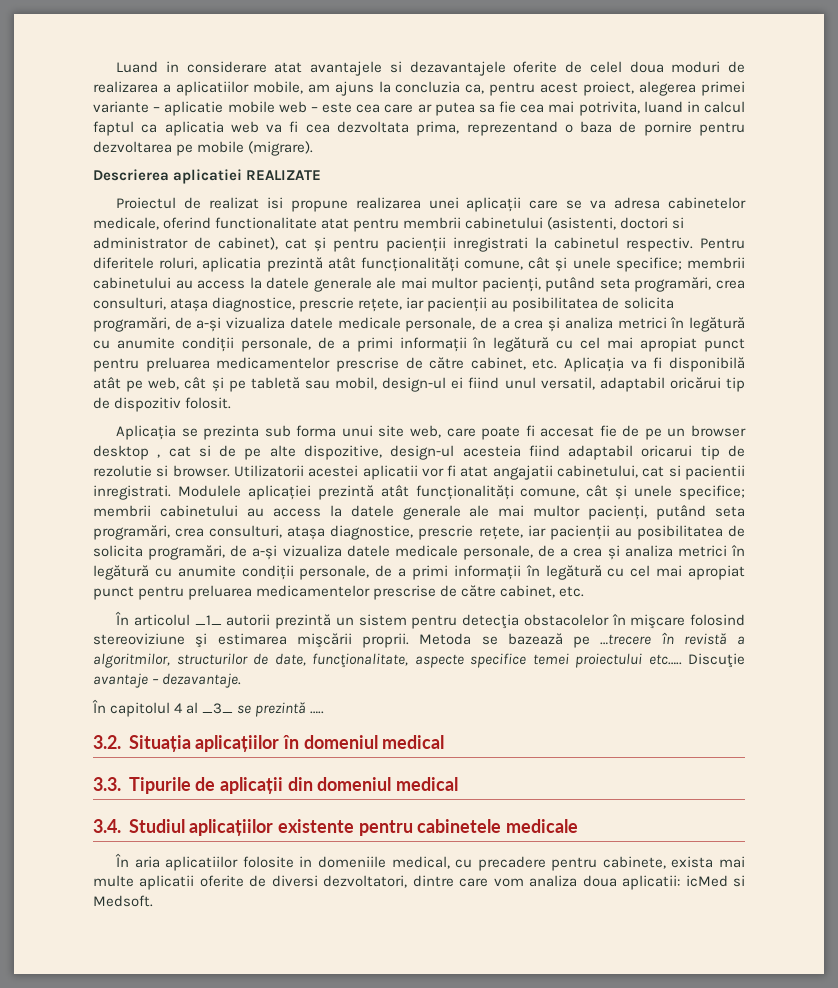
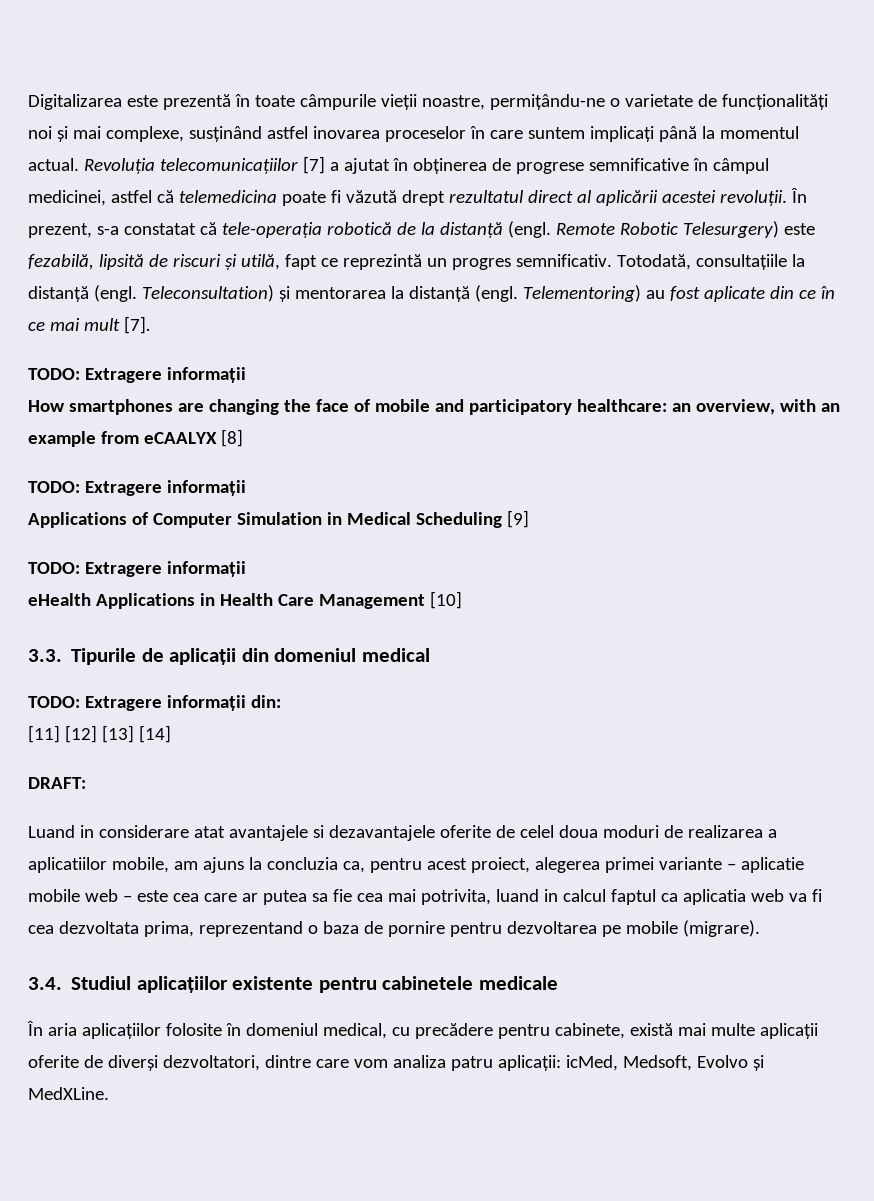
(116, 67) none -> [28,94,828,110] [28,126,799,142] [28,156,769,174] [28,188,807,206] [28,221,815,238] [28,254,805,270] [28,285,835,302] [28,316,151,334] [28,367,246,383] [28,399,840,415] [28,429,243,447] [28,480,246,496] [28,510,529,528] [28,561,246,577] [28,591,462,609] [28,648,430,665] [28,695,281,711] [28,725,171,743] [28,777,86,789] Digitalizarea este prezentă în toate câmpurile vieții noastre, permițându-ne o varietate de funcționalități noi și mai complexe, susținând astfel inovarea proceselor în care suntem implicați până la momentul actual. Revoluția telecomunicațiilor [7] a ajutat în obținerea de progrese semnificative în câmpul medicinei, astfel că telemedicina poate fi văzută drept rezultatul direct al aplicării acestei revoluții. În prezent, s-a constatat că tele-operația robotică de la distanță (engl. Remote Robotic Telesurgery) este fezabilă, lipsită de riscuri și utilă, fapt ce reprezintă un progres semnificativ. Totodată, consultațiile la distanță (engl. Teleconsultation) și mentorarea la distanță (engl. Telementoring) au fost aplicate din ce în ce mai mult [7]. // TODO: Extragere informații // How smartphones are changing the face of mobile and participatory healthcare: an overview, with an example from eCAALYX [8] // TODO: Extragere informații // Applications of Computer Simulation in Medical Scheduling [9] // TODO: Extragere informații // eHealth Applications in Health Care Management [10] // 3.3. Tipurile de aplicații din domeniul medical // TODO: Extragere informații din: // [11] [12] [13] [14] // DRAFT: //
[93,169,322,184] [116,197,746,212] [93,217,685,232] [93,237,745,252] [93,257,746,272] [93,277,746,292] [93,297,674,312] [93,317,745,332] [93,337,746,352] [93,357,745,372] [93,377,745,392] [93,397,232,412] [116,425,747,440] [93,445,746,460] [93,465,745,480] [93,485,745,500] [93,505,745,520] [93,525,746,540] [93,545,745,560] [93,565,746,580] [93,585,585,600] [115,611,746,629] [93,632,745,648] [93,653,745,668] [93,673,242,688] [92,699,325,717] [93,735,445,752] [93,777,459,794] // Descrierea aplicatiei REALIZATE // Proiectul de realizat isi propune realizarea unei aplicații care se va adresa cabinetelor medicale, oferind functionalitate atat pentru membrii cabinetului (asistenti, doctori si administrator de cabinet), cat și pentru pacienții inregistrati la cabinetul respectiv. Pentru diferitele roluri, aplicatia prezintă atât funcționalități comune, cât și unele specifice; membrii cabinetului au access la datele generale ale mai multor pacienți, putând seta programări, crea consulturi, atașa diagnostice, prescrie rețete, iar pacienții au posibilitatea de solicita programări, de a-și vizualiza datele medicale personale, de a crea și analiza metrici în legătură cu anumite condiții personale, de a primi informații în legătură cu cel mai apropiat punct pentru preluarea medicamentelor prescrise de către cabinet, etc. Aplicația va fi disponibilă atât pe web, cât și pe tabletă sau mobil, design-ul ei fiind unul versatil, adaptabil oricărui tip de dispozitiv folosit. // Aplicația se prezinta sub forma unui site web, care poate fi accesat fie de pe un browser desktop , cat si de pe alte dispozitive, design-ul acesteia fiind adaptabil oricarui tip de rezolutie si browser. Utilizatorii acestei aplicatii vor fi atat angajatii cabinetului, cat si pacientii inregistrati. Modulele aplicației prezintă atât funcționalități comune, cât și unele specifice; membrii cabinetului au access la datele generale ale mai multor pacienți, putând seta programări, crea consulturi, atașa diagnostice, prescrie rețete, iar pacienții au posibilitatea de solicita programări, de a-și vizualiza datele medicale personale, de a crea și analiza metrici în legătură cu anumite condiții personale, de a primi informații în legătură cu cel mai apropiat punct pentru preluarea medicamentelor prescrise de către cabinet, etc. // În articolul _1_ autorii prezintă un sistem pentru detecţia obstacolelor în mişcare folosind stereoviziune şi estimarea mişcării proprii. Metoda se bazează pe …trecere în revistă a algoritmilor, structurilor de date, funcţionalitate, aspecte specifice temei proiectului etc….. Discuţie avantaje – dezavantaje. // În capitolul 4 al _3_ se prezintă ….. // 3.2. Situația aplicațiilor în domeniul medical // 3.3. Tipurile de aplicații din domeniul medical -> (760, 928) none
[165,856,387,871] aplicatiilor folosite in domeniile -> [81,1023,318,1039] aplicațiilor folosite în domeniul
[477,856,546,871] precadere -> [414,1023,493,1039] precădere
[671,856,714,868] exista -> [629,1023,673,1036] există
[139,875,318,890] aplicatii oferite de diversi -> [759,1023,818,1039] [28,1055,158,1071] aplicații oferite de diverși
[582,875,745,890] [93,895,153,907] doua aplicatii: icMed si Medsoft. -> [450,1055,764,1071] [28,1087,109,1100] patru aplicații: icMed, Medsoft, Evolvo și MedXLine.

